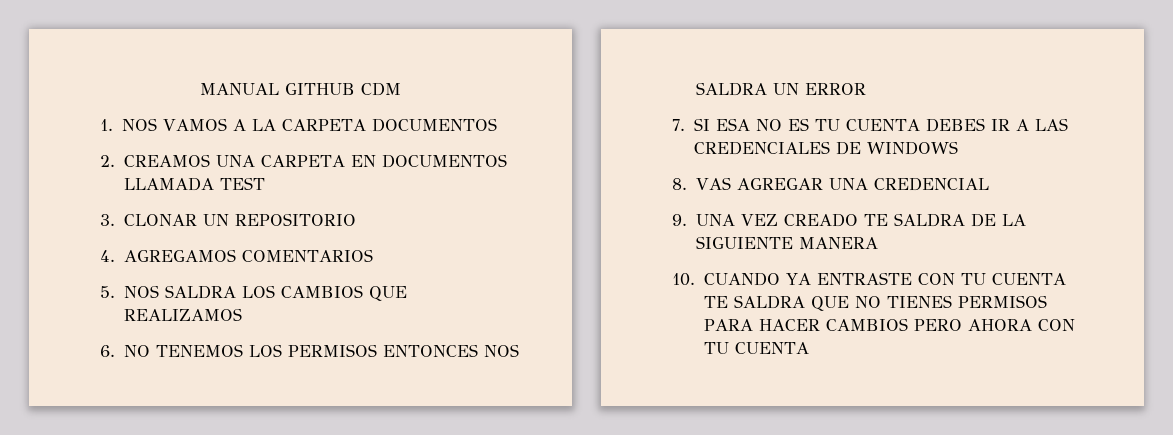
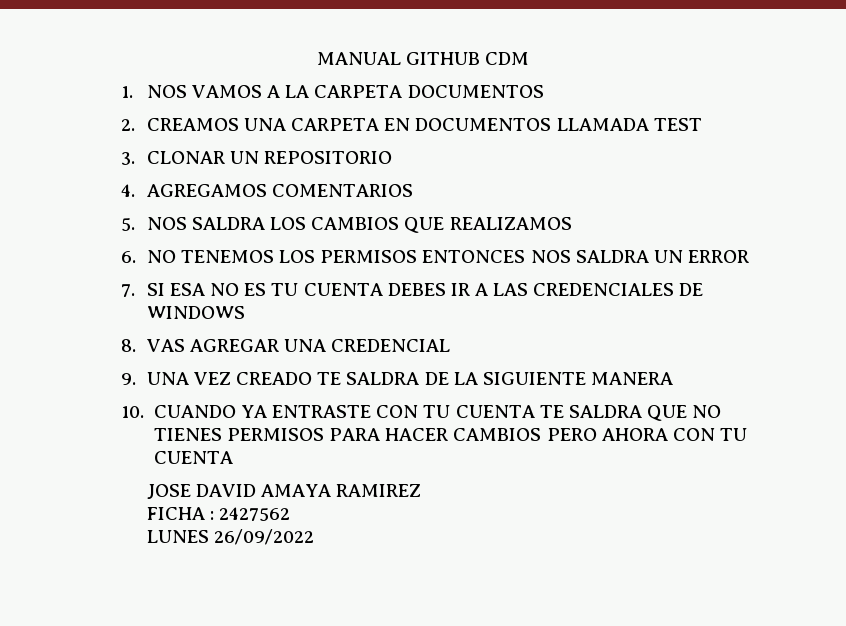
(809, 348) none -> [146,484,422,499] [146,507,291,521] [146,529,315,545] // JOSE DAVID AMAYA RAMIREZ // FICHA : 2427562 // LUNES 26/09/2022

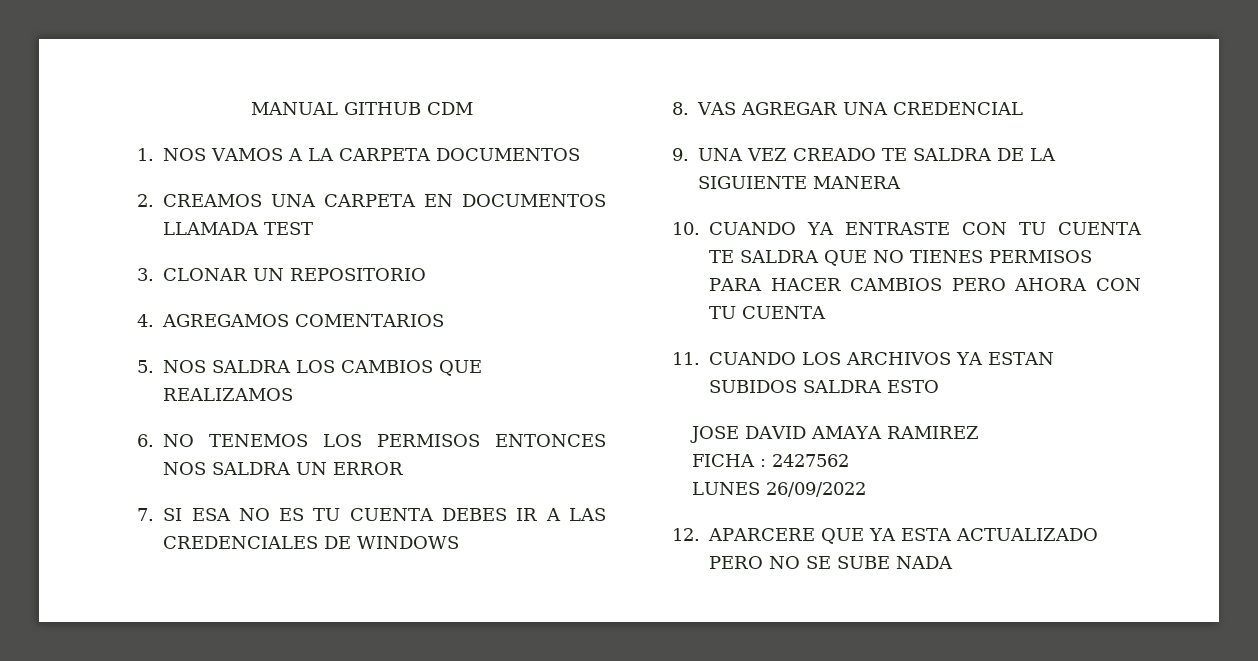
(233, 457) none -> [672,352,1055,365] [709,380,940,393] // 11. CUANDO LOS ARCHIVOS YA ESTAN SUBIDOS SALDRA ESTO
(315, 537) none -> [672,528,1099,544] [709,556,954,569] // 12. APARCERE QUE YA ESTA ACTUALIZADO PERO NO SE SUBE NADA

